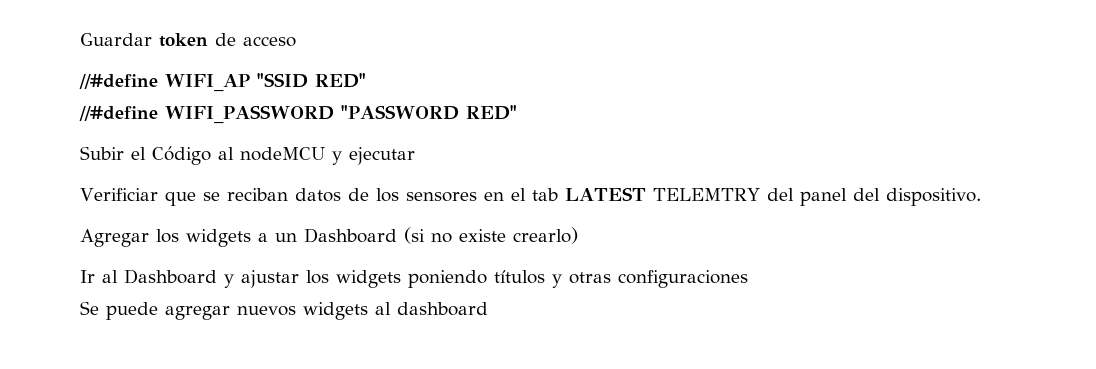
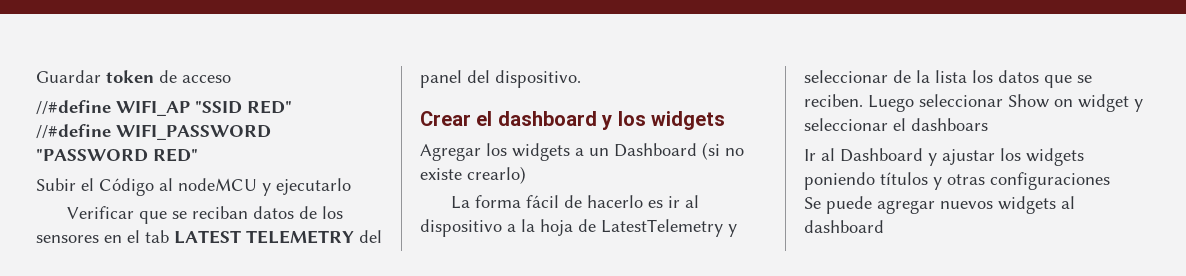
[349,147,415,165] [80,188,158,201] ejecutar // Verificiar -> [276,178,351,195] [66,206,134,219] ejecutarlo // Verificar
[652,188,760,201] TELEMTRY -> [246,230,354,244] TELEMETRY
(981, 197) none -> [420,111,725,130] // Crear el dashboard y los widgets
(578, 235) none -> [450,195,699,209] [420,219,737,237] [804,70,1092,88] [804,94,1143,112] [804,118,988,131] // La forma fácil de hacerlo es ir al dispositivo a la hoja de LatestTelemetry y seleccionar de la lista los datos que se reciben. Luego seleccionar Show on widget y seleccionar el dashboars

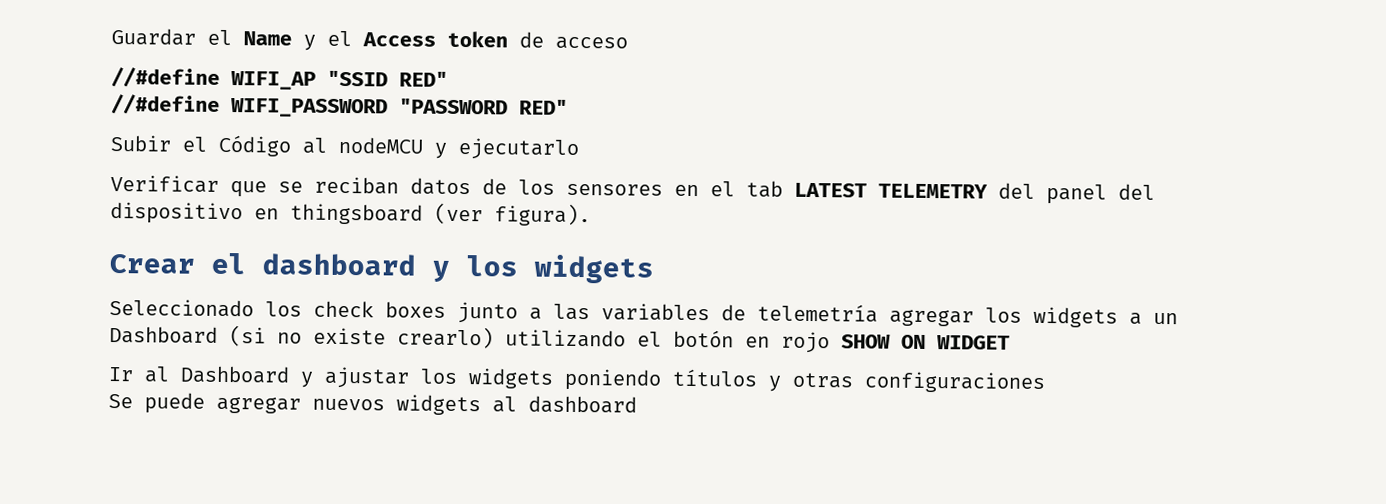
(101, 76) none -> [207,29,436,51] el Name y el Access
[495,70,581,88] dispositivo. -> [110,202,591,227] dispositivo en thingsboard (ver figura).
[420,144,481,161] Agregar -> [109,299,974,327] Seleccionado los check boxes junto a las variables de telemetría agregar
[450,195,699,209] [420,219,737,237] [804,70,1092,88] [804,94,1143,112] [804,118,988,131] // La forma fácil de hacerlo es ir al dispositivo a la hoja de LatestTelemetry y seleccionar de la lista los datos que se reciben. Luego seleccionar Show on widget y seleccionar el dashboars -> [505,329,1010,354] utilizando el botón en rojo SHOW ON WIDGET

